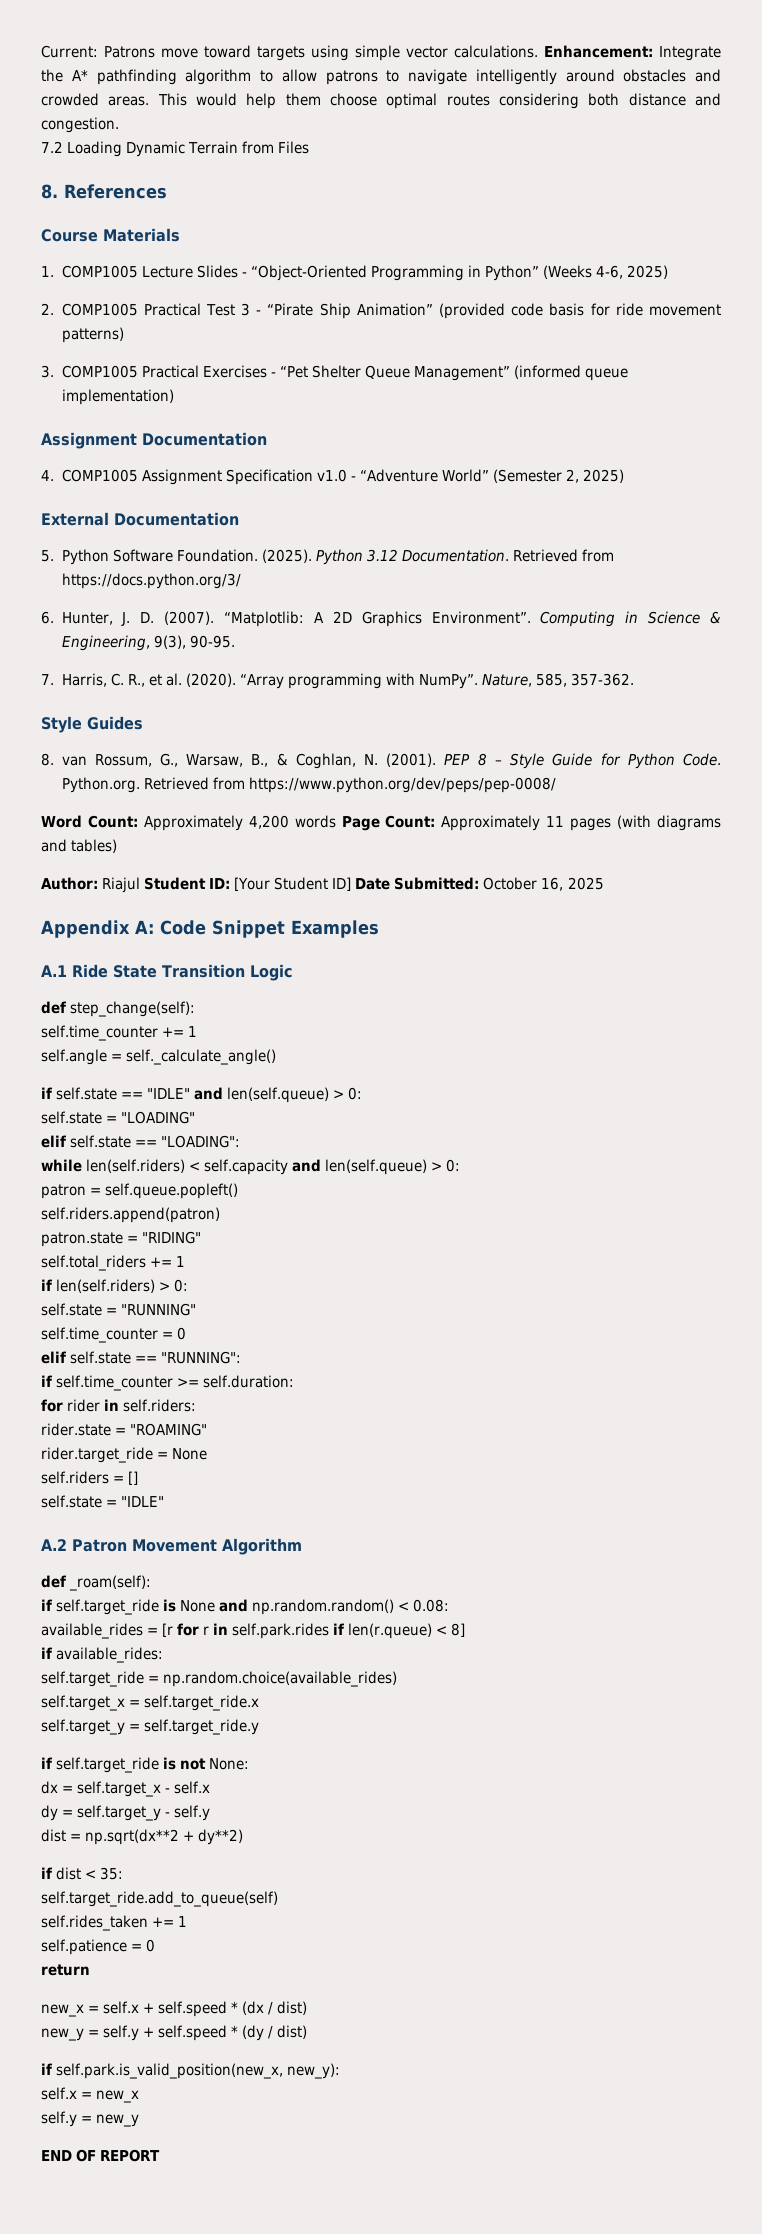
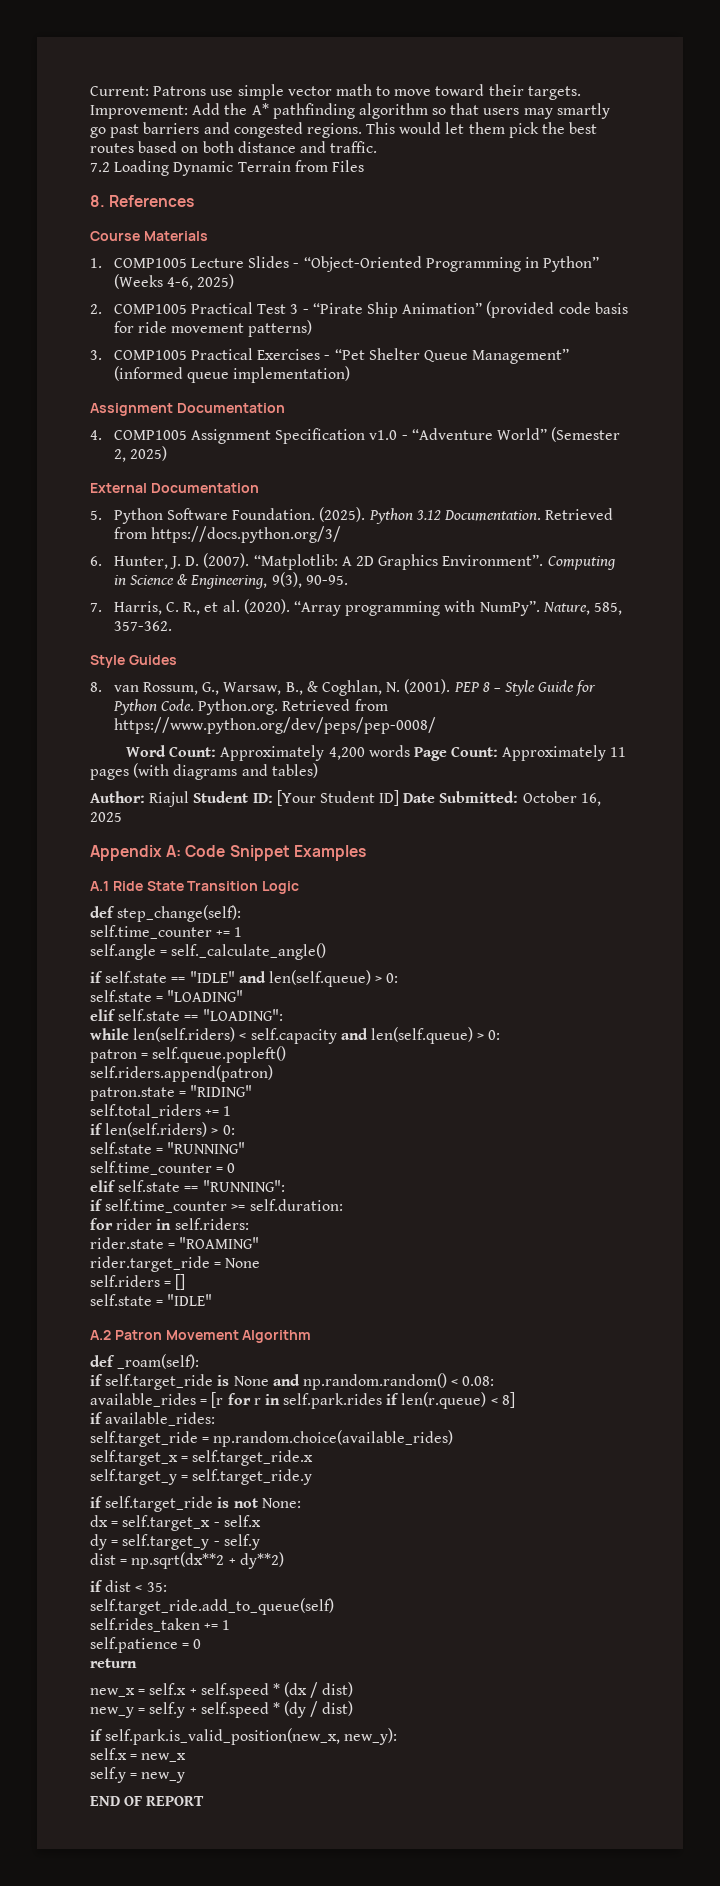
[161,45,721,61] [41,69,721,85] [41,93,579,109] move toward targets using simple vector calculations. Enhancement: Integrate the A* pathfinding algorithm to allow patrons to navigate intelligently around obstacles and crowded areas. This would help them choose optimal routes considering -> [210,84,581,100] [90,103,610,119] [90,122,598,138] [90,141,199,153] use simple vector math to move toward their targets. Improvement: Add the A* pathfinding algorithm so that users may smartly go past barriers and congested regions. This would let them pick the best routes based on
[41,117,119,133] congestion. -> [330,141,378,153] traffic.

